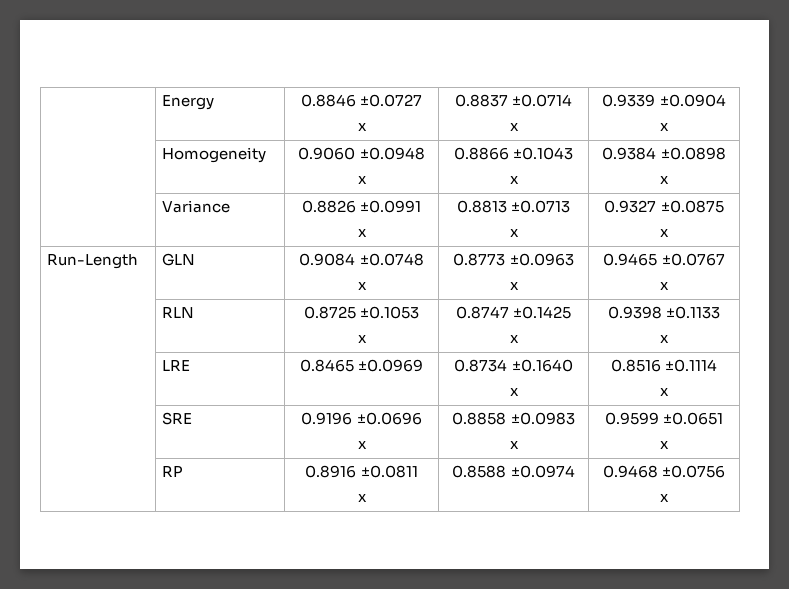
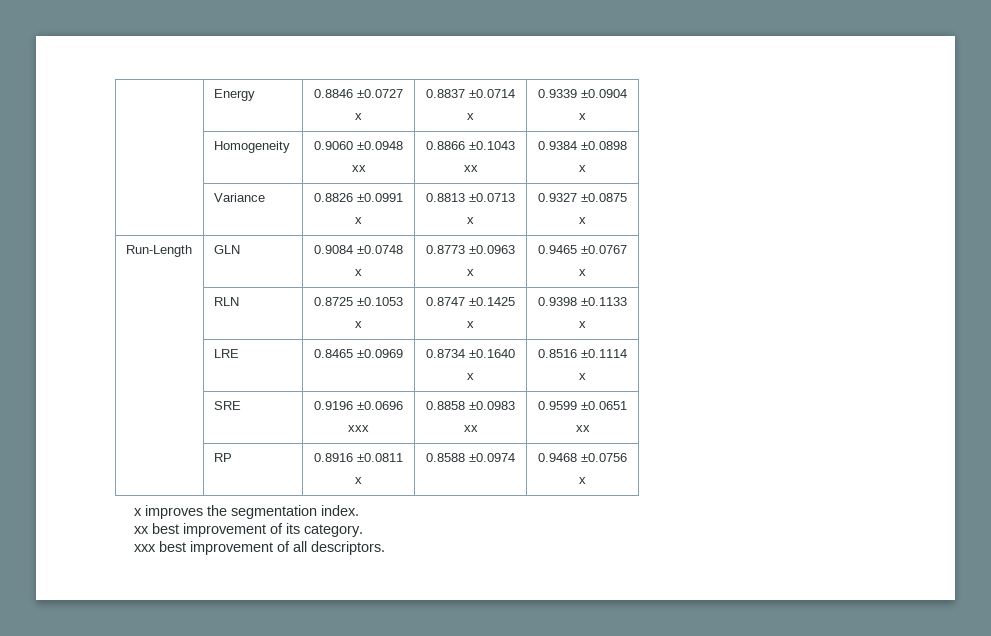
[357,176,367,184] x -> [351,165,366,172] xx
[509,176,519,184] x -> [463,165,478,172] xx
[357,441,367,449] x -> [348,425,369,432] xxx
[509,441,519,449] x -> [463,425,478,432] xx
[660,441,669,449] x -> [575,425,590,432] xx
(669, 498) none -> [133,505,359,519] [133,523,363,537] [133,541,385,555] // x improves the segmentation index. // xx best improvement of its category. // xxx best improvement of all descriptors.

